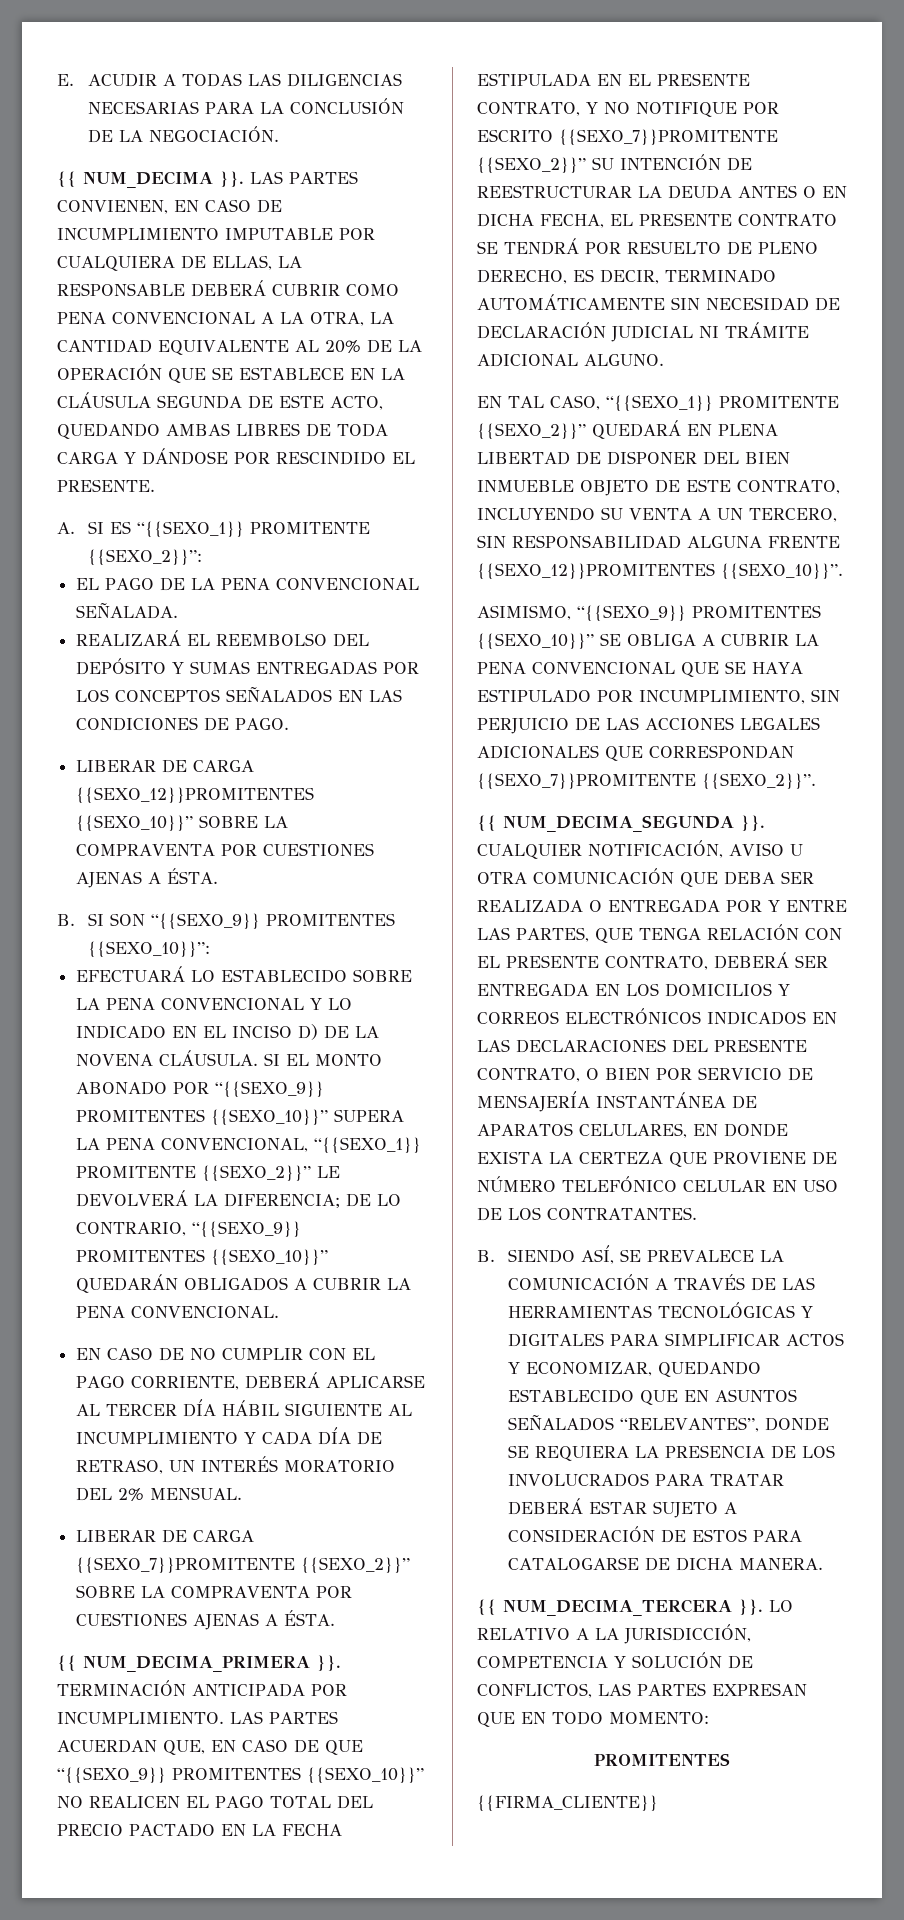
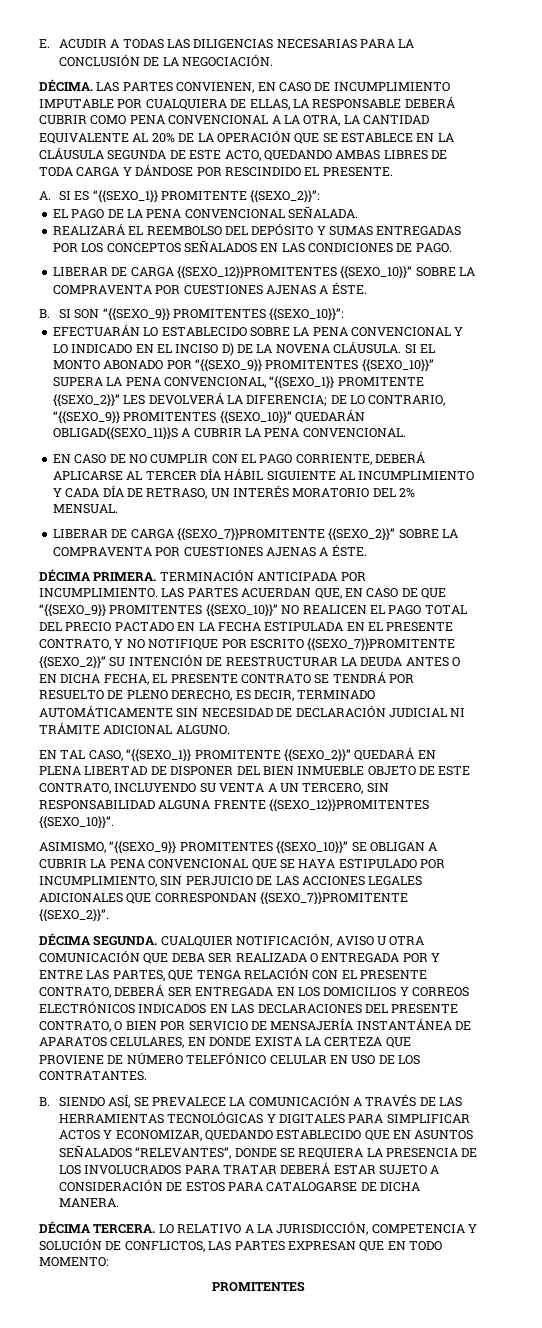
[57,171,244,188] {{ NUM_DECIMA }}. -> [39,79,93,92] DÉCIMA.
[167,868,219,884] ÉSTA. -> [331,282,367,295] ÉSTE.
[76,966,186,982] EFECTUARÁ -> [52,324,140,337] EFECTUARÁN
[317,1166,341,1178] LE -> [123,395,146,405] LES
[184,1277,289,1291] OBLIGADOS -> [52,427,178,440] OBLIGAD{{SEXO_11}}S
[284,1610,336,1626] [57,1655,341,1672] ÉSTA. // {{ NUM_DECIMA_PRIMERA }}. -> [331,544,367,557] [39,569,157,582] ÉSTE. // DÉCIMA PRIMERA.
[627,634,696,646] OBLIGA -> [369,842,425,852] OBLIGAN
[477,815,765,832] {{ NUM_DECIMA_SEGUNDA }}. -> [39,933,158,946] DÉCIMA SEGUNDA.
[477,1599,763,1616] {{ NUM_DECIMA_TERCERA }}. -> [39,1221,156,1234] DÉCIMA TERCERA.
[477,1795,658,1812] // {{FIRMA_CLIENTE}} -> (305, 1286) none

